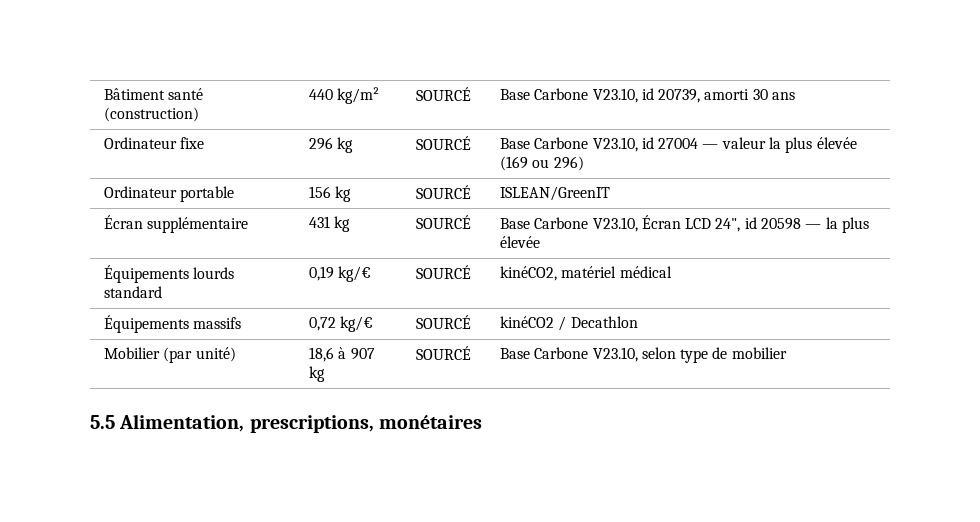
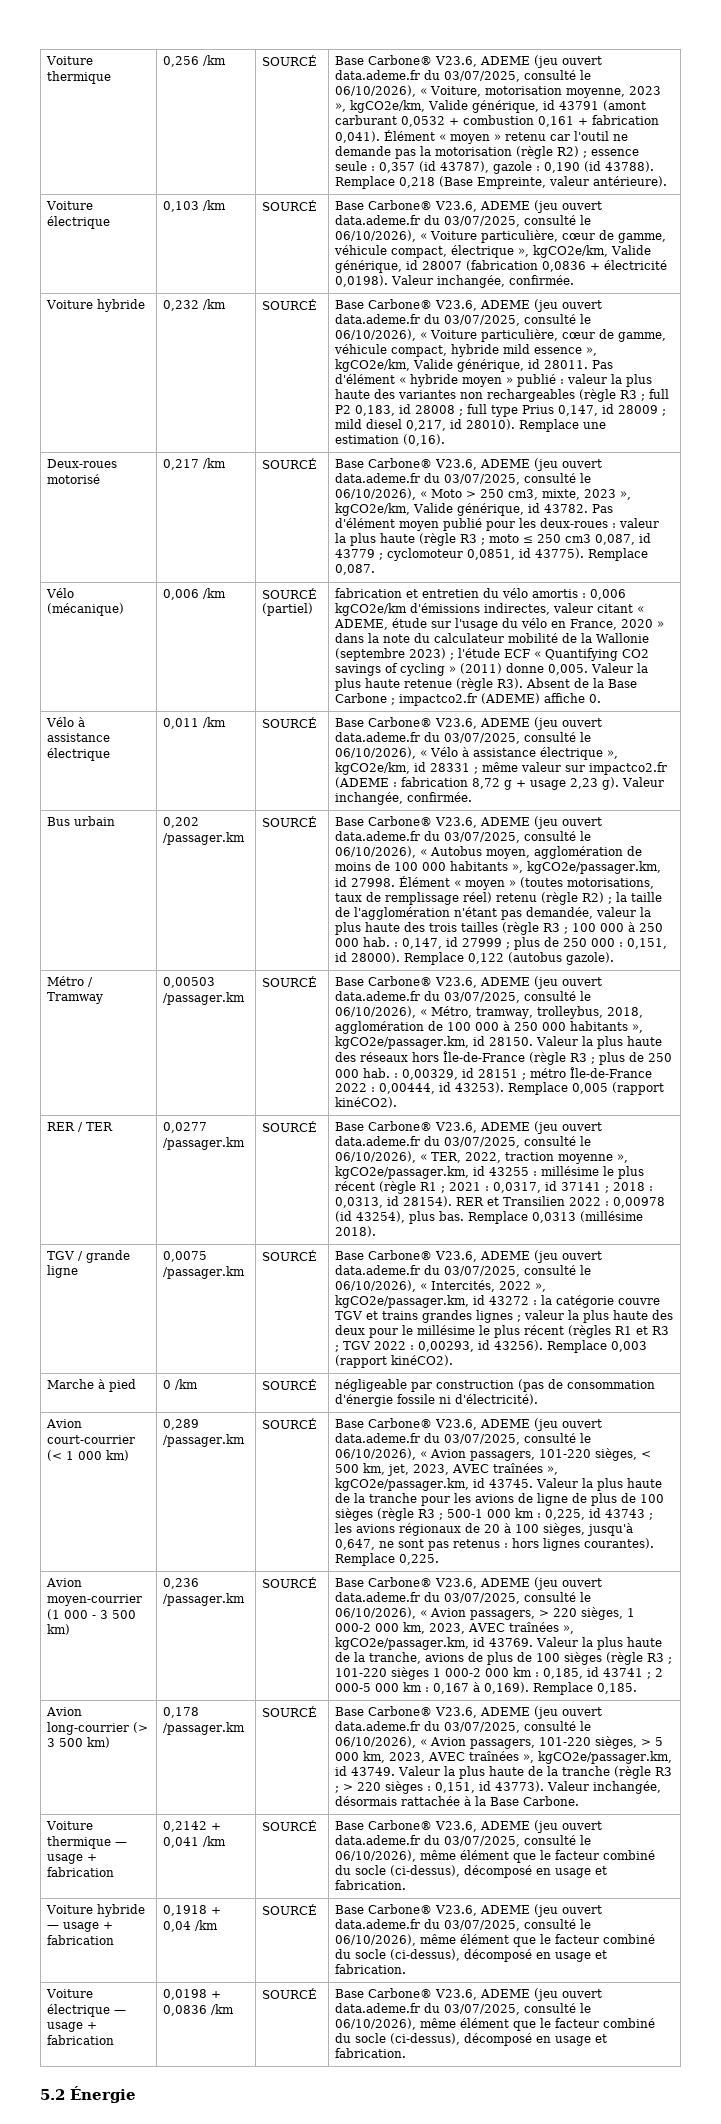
[103,88,204,100] [103,107,199,122] [308,87,381,104] [415,87,471,101] [499,88,796,103] [103,137,205,149] [308,137,354,153] [415,136,471,150] [499,137,857,153] [499,156,584,171] [103,186,235,202] [308,186,352,202] [415,185,471,199] [499,186,610,201] [103,215,249,233] [308,216,351,232] [415,215,471,229] [499,215,870,233] [499,236,540,248] [103,265,235,283] [103,286,162,298] [308,266,372,282] [415,265,471,279] [499,266,672,281] [103,315,242,333] [308,316,374,332] [415,315,471,329] [499,316,638,331] [103,347,236,363] [308,347,375,362] [308,366,325,382] [415,346,471,360] [499,347,787,363] [90,414,482,433] Bâtiment santé (construction) | 440 kg/m² | SOURCÉ | Base Carbone V23.10, id 20739, amorti 30 ans // Ordinateur fixe | 296 kg | SOURCÉ | Base Carbone V23.10, id 27004 — valeur la plus élevée (169 ou 296) // Ordinateur portable | 156 kg | SOURCÉ | ISLEAN/GreenIT // Écran supplémentaire | 431 kg | SOURCÉ | Base Carbone V23.10, Écran LCD 24", id 20598 — la plus élevée // Équipements lourds standard | 0,19 kg/€ | SOURCÉ | kinéCO2, matériel médical // Équipements massifs | 0,72 kg/€ | SOURCÉ | kinéCO2 / Decathlon // Mobilier (par unité) | 18,6 à 907 kg | SOURCÉ | Base Carbone V23.10, selon type de mobilier // 5.5 Alimentation, prescriptions, monétaires -> [46,56,94,65] [47,71,112,84] [163,55,227,67] [262,55,318,66] [335,55,603,68] [335,70,592,82] [335,85,662,98] [335,100,647,113] [335,115,660,127] [335,130,629,144] [335,146,640,159] [335,161,655,174] [335,176,668,189] [46,201,94,210] [47,216,111,229] [163,200,227,212] [262,200,318,211] [335,200,603,213] [335,215,592,227] [335,230,667,243] [334,245,652,258] [335,260,668,273] [335,275,575,288] [46,299,146,312] [163,299,227,311] [262,299,318,310] [335,299,603,312] [335,314,592,326] [335,329,667,342] [334,344,598,357] [335,359,614,372] [335,374,653,387] [335,389,670,402] [335,404,667,417] [335,419,607,432] [335,434,446,446] [47,459,118,468] [47,474,101,484] [163,458,227,470] [262,458,318,469] [335,458,603,471] [335,473,592,485] [335,488,632,500] [335,503,614,516] [335,518,660,531] [335,533,652,546] [335,548,649,561] [335,564,376,575] [46,588,75,598] [47,603,125,616] [163,588,227,600] [262,588,318,599] [262,603,314,616] [335,588,627,600] [335,603,645,616] [334,618,665,631] [335,633,650,643] [335,648,650,661] [335,663,649,676] [335,678,638,691] [335,693,602,706] [46,717,86,727] [47,733,111,742] [47,748,111,761] [163,717,227,729] [262,717,318,728] [335,717,603,730] [335,732,592,744] [335,747,619,760] [335,762,668,775] [335,777,665,790] [335,792,473,805] [47,816,116,826] [163,817,200,828] [163,832,246,845] [262,816,318,827] [335,816,603,829] [335,831,592,843] [335,846,643,859] [335,861,662,874] [335,876,655,890] [335,892,663,905] [335,907,652,920] [335,922,664,935] [335,937,668,950] [335,952,615,965] [47,976,94,987] [47,992,104,1004] [163,977,216,988] [163,992,246,1005] [262,976,318,987] [335,976,603,989] [335,991,592,1003] [335,1006,644,1019] [335,1021,644,1034] [335,1036,663,1049] [335,1051,673,1065] [335,1067,653,1080] [335,1082,665,1095] [335,1097,398,1108] [47,1122,114,1132] [163,1122,208,1133] [163,1137,246,1150] [262,1121,318,1132] [335,1121,603,1134] [335,1136,592,1148] [335,1151,629,1164] [335,1166,645,1179] [335,1181,654,1194] [335,1196,666,1208] [335,1211,644,1224] [335,1226,377,1237] [47,1250,131,1263] [47,1265,79,1278] [163,1251,208,1262] [163,1266,246,1279] [262,1250,318,1261] [335,1250,603,1263] [335,1265,592,1277] [335,1280,547,1292] [335,1295,661,1308] [335,1310,674,1323] [335,1325,670,1338] [335,1340,648,1353] [335,1355,454,1368] [47,1379,137,1392] [163,1379,199,1390] [262,1379,318,1390] [335,1379,656,1392] [335,1394,539,1407] [46,1419,83,1428] [47,1435,136,1444] [47,1450,130,1461] [163,1419,200,1430] [163,1434,246,1447] [262,1418,318,1429] [335,1418,603,1431] [335,1433,592,1445] [335,1448,652,1461] [335,1463,559,1476] [335,1478,663,1491] [335,1493,665,1506] [335,1508,654,1521] [335,1523,634,1536] [335,1538,655,1551] [335,1553,440,1566] [46,1578,83,1587] [47,1594,143,1606] [47,1609,137,1620] [47,1624,71,1635] [163,1578,200,1589] [163,1593,246,1606] [262,1577,318,1588] [335,1577,603,1590] [335,1592,592,1604] [335,1607,636,1620] [335,1622,575,1634] [335,1637,663,1650] [335,1652,673,1665] [335,1667,664,1680] [335,1682,638,1695] [46,1707,83,1716] [47,1722,149,1735] [47,1737,111,1748] [163,1707,200,1718] [163,1722,246,1735] [262,1706,318,1717] [335,1706,603,1719] [335,1721,592,1733] [335,1736,664,1749] [335,1751,673,1764] [335,1766,673,1779] [335,1781,662,1794] [335,1796,580,1806] [46,1821,94,1830] [47,1836,128,1849] [47,1854,98,1864] [47,1867,115,1877] [163,1821,222,1832] [163,1836,227,1848] [262,1820,318,1831] [335,1820,603,1833] [335,1835,592,1847] [335,1850,656,1863] [335,1865,608,1878] [335,1880,407,1890] [46,1904,146,1917] [47,1922,114,1932] [47,1935,115,1945] [163,1905,222,1916] [163,1920,219,1932] [262,1904,318,1915] [335,1904,603,1917] [335,1919,592,1931] [335,1934,656,1947] [335,1949,608,1962] [335,1964,407,1974] [46,1989,94,1998] [47,2004,127,2017] [47,2022,98,2032] [47,2035,115,2045] [163,1989,222,2000] [163,2004,235,2016] [262,1988,318,1999] [335,1988,603,2001] [335,2003,592,2015] [335,2018,656,2031] [335,2033,608,2046] [335,2048,407,2058] [40,2086,136,2103] Voiture thermique | 0,256 /km | SOURCÉ | Base Carbone® V23.6, ADEME (jeu ouvert data.ademe.fr du 03/07/2025, consulté le 06/10/2026), « Voiture, motorisation moyenne, 2023 », kgCO2e/km, Valide générique, id 43791 (amont carburant 0,0532 + combustion 0,161 + fabrication 0,041). Élément « moyen » retenu car l'outil ne demande pas la motorisation (règle R2) ; essence seule : 0,357 (id 43787), gazole : 0,190 (id 43788). Remplace 0,218 (Base Empreinte, valeur antérieure). // Voiture électrique | 0,103 /km | SOURCÉ | Base Carbone® V23.6, ADEME (jeu ouvert data.ademe.fr du 03/07/2025, consulté le 06/10/2026), « Voiture particulière, cœur de gamme, véhicule compact, électrique », kgCO2e/km, Valide générique, id 28007 (fabrication 0,0836 + électricité 0,0198). Valeur inchangée, confirmée. // Voiture hybride | 0,232 /km | SOURCÉ | Base Carbone® V23.6, ADEME (jeu ouvert data.ademe.fr du 03/07/2025, consulté le 06/10/2026), « Voiture particulière, cœur de gamme, véhicule compact, hybride mild essence », kgCO2e/km, Valide générique, id 28011. Pas d'élément « hybride moyen » publié : valeur la plus haute des variantes non rechargeables (règle R3 ; full P2 0,183, id 28008 ; full type Prius 0,147, id 28009 ; mild diesel 0,217, id 28010). Remplace une estimation (0,16). // Deux-roues motorisé | 0,217 /km | SOURCÉ | Base Carbone® V23.6, ADEME (jeu ouvert data.ademe.fr du 03/07/2025, consulté le 06/10/2026), « Moto > 250 cm3, mixte, 2023 », kgCO2e/km, Valide générique, id 43782. Pas d'élément moyen publié pour les deux-roues : valeur la plus haute (règle R3 ; moto ≤ 250 cm3 0,087, id 43779 ; cyclomoteur 0,0851, id 43775). Remplace 0,087. // Vélo (mécanique) | 0,006 /km | SOURCÉ (partiel) | fabrication et entretien du vélo amortis : 0,006 kgCO2e/km d'émissions indirectes, valeur citant « ADEME, étude sur l'usage du vélo en France, 2020 » dans la note du calculateur mobilité de la Wallonie (septembre 2023) ; l'étude ECF « Quantifying CO2 savings of cycling » (2011) donne 0,005. Valeur la plus haute retenue (règle R3). Absent de la Base Carbone ; impactco2.fr (ADEME) affiche 0. // Vélo à assistance électrique | 0,011 /km | SOURCÉ | Base Carbone® V23.6, ADEME (jeu ouvert data.ademe.fr du 03/07/2025, consulté le 06/10/2026), « Vélo à assistance électrique », kgCO2e/km, id 28331 ; même valeur sur impactco2.fr (ADEME : fabrication 8,72 g + usage 2,23 g). Valeur inchangée, confirmée. // Bus urbain | 0,202 /passager.km | SOURCÉ | Base Carbone® V23.6, ADEME (jeu ouvert data.ademe.fr du 03/07/2025, consulté le 06/10/2026), « Autobus moyen, agglomération de moins de 100 000 habitants », kgCO2e/passager.km, id 27998. Élément « moyen » (toutes motorisations, taux de remplissage réel) retenu (règle R2) ; la taille de l'agglomération n'étant pas demandée, valeur la plus haute des trois tailles (règle R3 ; 100 000 à 250 000 hab. : 0,147, id 27999 ; plus de 250 000 : 0,151, id 28000). Remplace 0,122 (autobus gazole). // Métro / Tramway | 0,00503 /passager.km | SOURCÉ | Base Carbone® V23.6, ADEME (jeu ouvert data.ademe.fr du 03/07/2025, consulté le 06/10/2026), « Métro, tramway, trolleybus, 2018, agglomération de 100 000 à 250 000 habitants », kgCO2e/passager.km, id 28150. Valeur la plus haute des réseaux hors Île-de-France (règle R3 ; plus de 250 000 hab. : 0,00329, id 28151 ; métro Île-de-France 2022 : 0,00444, id 43253). Remplace 0,005 (rapport kinéCO2). // RER / TER | 0,0277 /passager.km | SOURCÉ | Base Carbone® V23.6, ADEME (jeu ouvert data.ademe.fr du 03/07/2025, consulté le 06/10/2026), « TER, 2022, traction moyenne », kgCO2e/passager.km, id 43255 : millésime le plus récent (règle R1 ; 2021 : 0,0317, id 37141 ; 2018 : 0,0313, id 28154). RER et Transilien 2022 : 0,00978 (id 43254), plus bas. Remplace 0,0313 (millésime 2018). // TGV / grande ligne | 0,0075 /passager.km | SOURCÉ | Base Carbone® V23.6, ADEME (jeu ouvert data.ademe.fr du 03/07/2025, consulté le 06/10/2026), « Intercités, 2022 », kgCO2e/passager.km, id 43272 : la catégorie couvre TGV et trains grandes lignes ; valeur la plus haute des deux pour le millésime le plus récent (règles R1 et R3 ; TGV 2022 : 0,00293, id 43256). Remplace 0,003 (rapport kinéCO2). // Marche à pied | 0 /km | SOURCÉ | négligeable par construction (pas de consommation d'énergie fossile ni d'électricité). // Avion court-courrier (< 1 000 km) | 0,289 /passager.km | SOURCÉ | Base Carbone® V23.6, ADEME (jeu ouvert data.ademe.fr du 03/07/2025, consulté le 06/10/2026), « Avion passagers, 101-220 sièges, < 500 km, jet, 2023, AVEC traînées », kgCO2e/passager.km, id 43745. Valeur la plus haute de la tranche pour les avions de ligne de plus de 100 sièges (règle R3 ; 500-1 000 km : 0,225, id 43743 ; les avions régionaux de 20 à 100 sièges, jusqu'à 0,647, ne sont pas retenus : hors lignes courantes). Remplace 0,225. // Avion moyen-courrier (1 000 - 3 500 km) | 0,236 /passager.km | SOURCÉ | Base Carbone® V23.6, ADEME (jeu ouvert data.ademe.fr du 03/07/2025, consulté le 06/10/2026), « Avion passagers, > 220 sièges, 1 000-2 000 km, 2023, AVEC traînées », kgCO2e/passager.km, id 43769. Valeur la plus haute de la tranche, avions de plus de 100 sièges (règle R3 ; 101-220 sièges 1 000-2 000 km : 0,185, id 43741 ; 2 000-5 000 km : 0,167 à 0,169). Remplace 0,185. // Avion long-courrier (> 3 500 km) | 0,178 /passager.km | SOURCÉ | Base Carbone® V23.6, ADEME (jeu ouvert data.ademe.fr du 03/07/2025, consulté le 06/10/2026), « Avion passagers, 101-220 sièges, > 5 000 km, 2023, AVEC traînées », kgCO2e/passager.km, id 43749. Valeur la plus haute de la tranche (règle R3 ; > 220 sièges : 0,151, id 43773). Valeur inchangée, désormais rattachée à la Base Carbone. // Voiture thermique — usage + fabrication | 0,2142 + 0,041 /km | SOURCÉ | Base Carbone® V23.6, ADEME (jeu ouvert data.ademe.fr du 03/07/2025, consulté le 06/10/2026), même élément que le facteur combiné du socle (ci-dessus), décomposé en usage et fabrication. // Voiture hybride — usage + fabrication | 0,1918 + 0,04 /km | SOURCÉ | Base Carbone® V23.6, ADEME (jeu ouvert data.ademe.fr du 03/07/2025, consulté le 06/10/2026), même élément que le facteur combiné du socle (ci-dessus), décomposé en usage et fabrication. // Voiture électrique — usage + fabrication | 0,0198 + 0,0836 /km | SOURCÉ | Base Carbone® V23.6, ADEME (jeu ouvert data.ademe.fr du 03/07/2025, consulté le 06/10/2026), même élément que le facteur combiné du socle (ci-dessus), décomposé en usage et fabrication. // 5.2 Énergie

